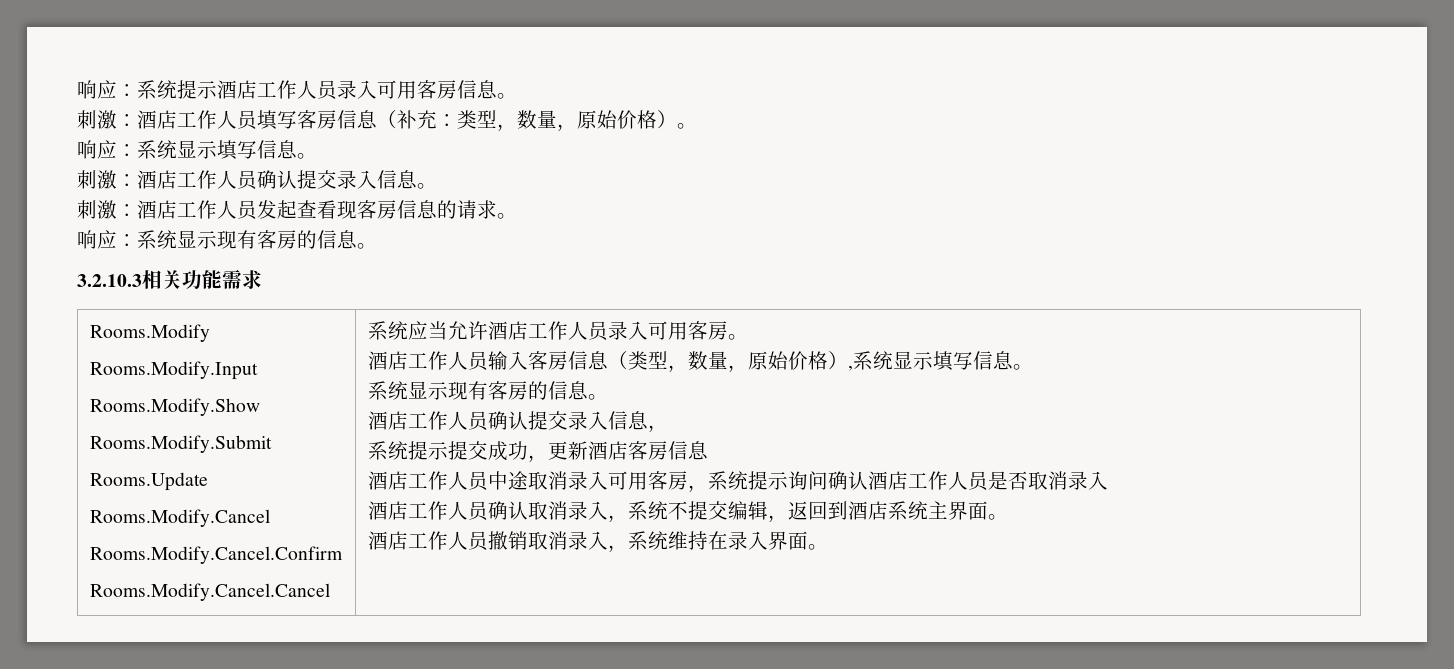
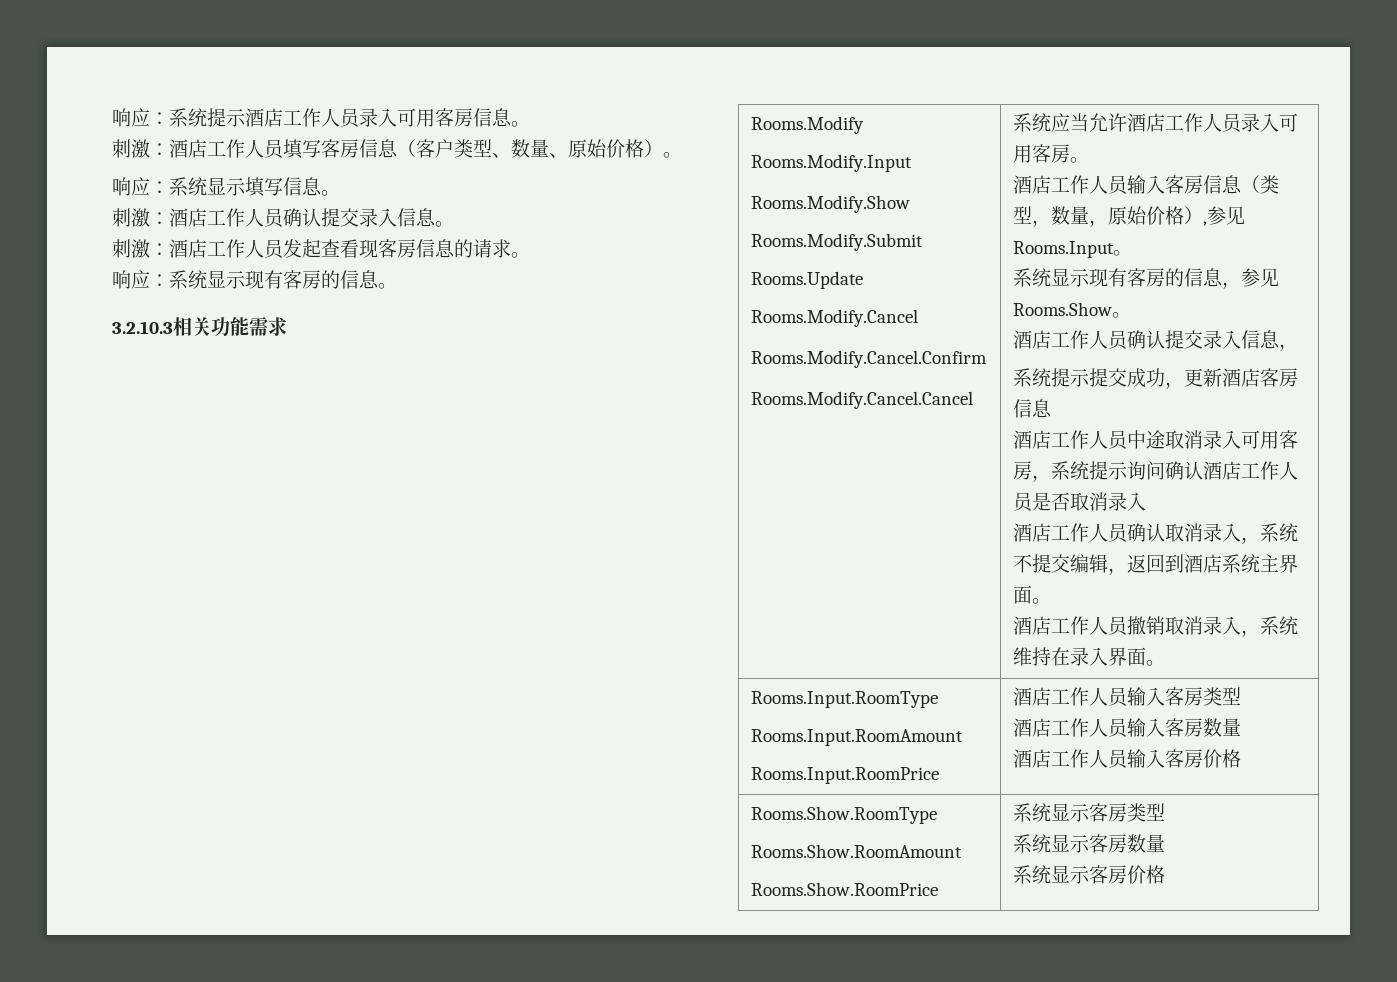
[397,110,577,131] 补充：类型，数量， -> [416,139,568,158] 客户类型、数量、
[852,351,1013,371] 系统显示填写信息 -> [1207,206,1246,225] [1013,241,1115,258] 参见Rooms.Input
(588, 390) none -> [1222,268,1280,289] [1013,302,1113,316] ，参见Rooms.Show
(828, 547) none -> [751,691,939,708] [751,729,964,746] [751,767,940,784] [1013,687,1242,707] [1013,718,1242,738] [1013,749,1242,769] [751,806,938,824] [751,844,963,858] [751,882,939,896] [1013,803,1166,822] [1013,834,1166,853] [1013,865,1166,884] // Rooms.Input.RoomType // Rooms.Input.RoomAmount // Rooms.Input.RoomPrice | 酒店工作人员输入客房类型 // 酒店工作人员输入客房数量 // 酒店工作人员输入客房价格 // Rooms.Show.RoomType // Rooms.Show.RoomAmount // Rooms.Show.RoomPrice | 系统显示客房类型 // 系统显示客房数量 // 系统显示客房价格

